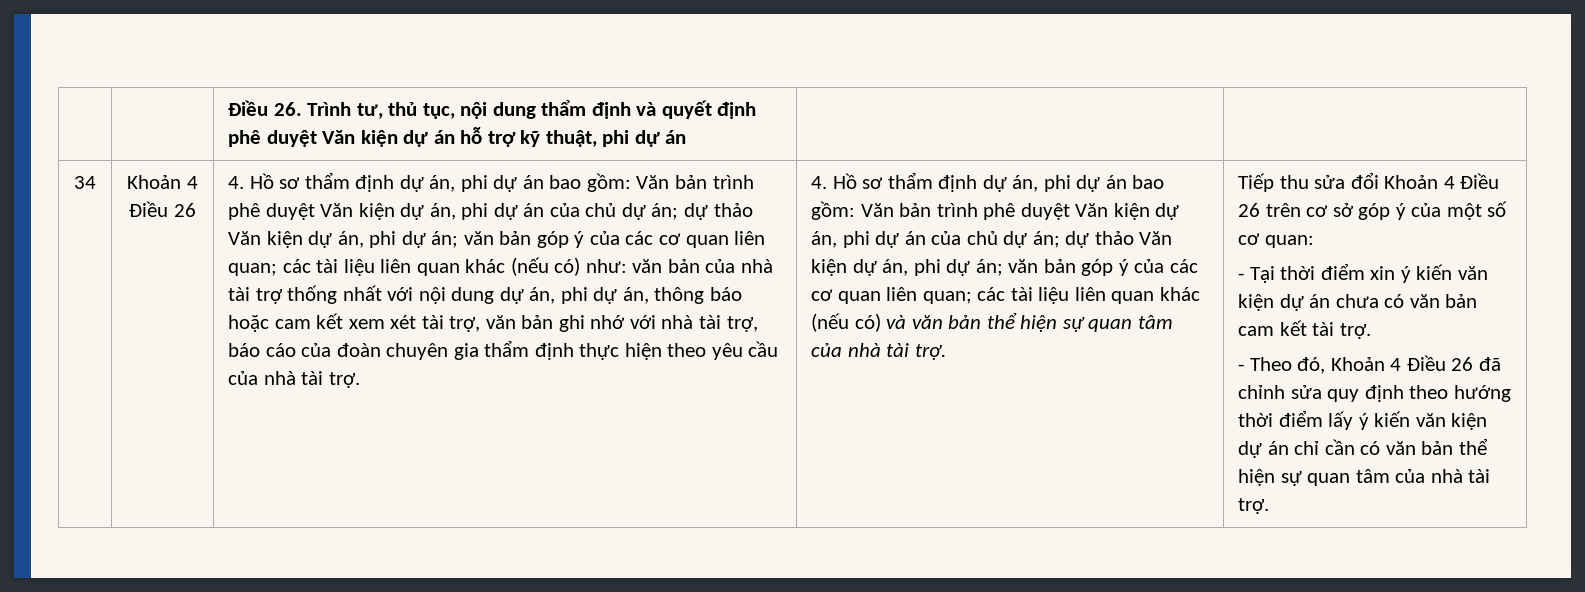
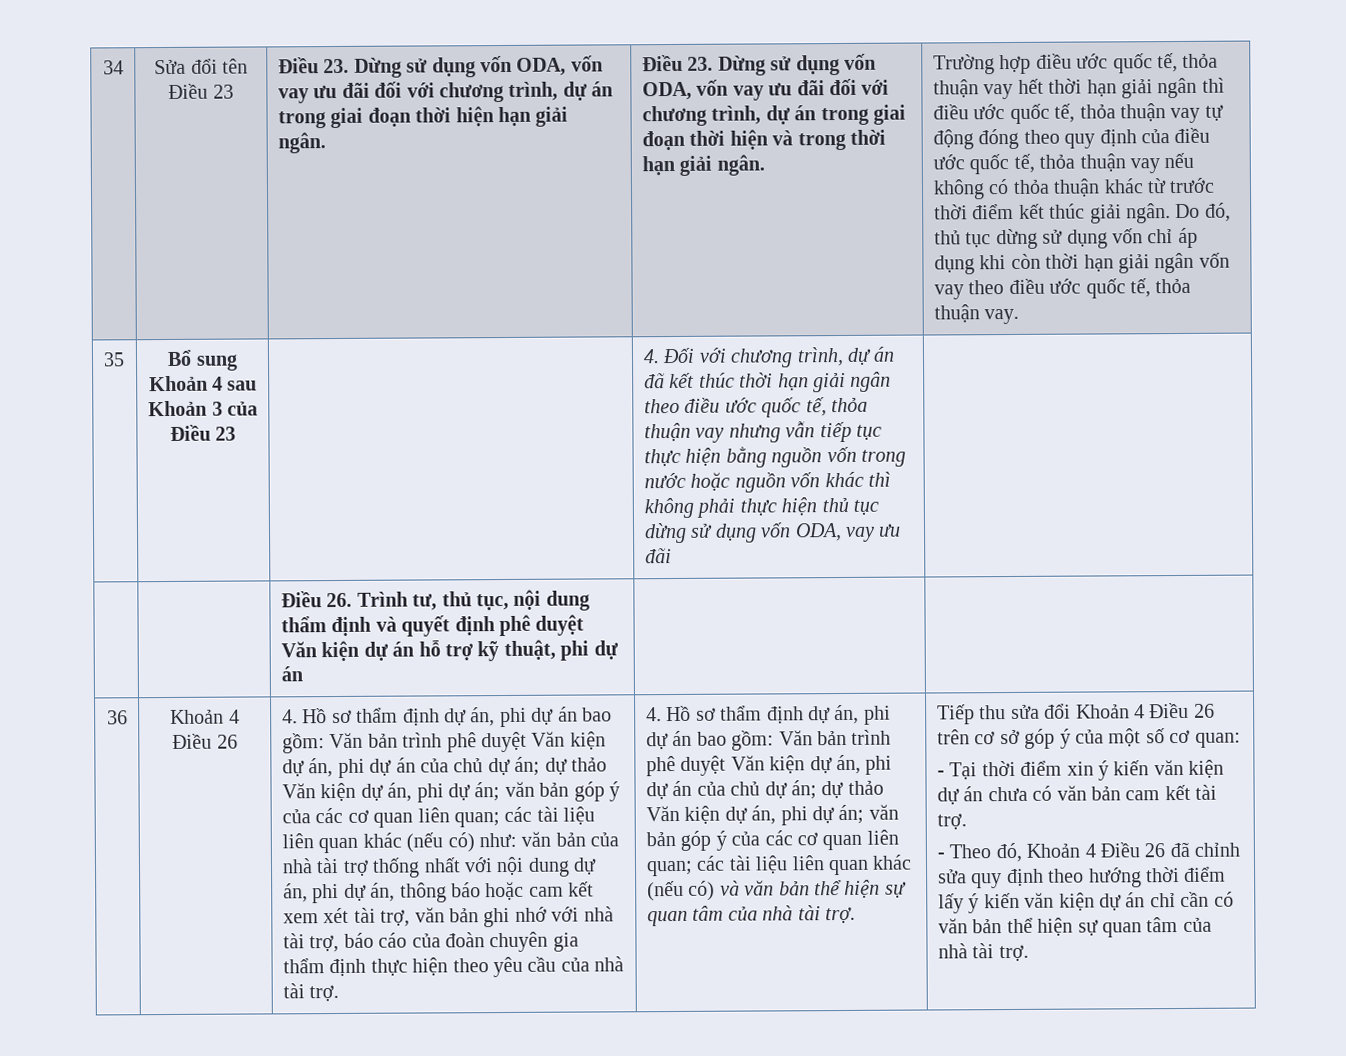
(228, 108) none -> [102,60,124,75] [154,58,248,75] [168,83,234,99] [277,55,603,78] [277,81,614,104] [277,106,569,129] [277,132,326,154] [641,53,876,76] [641,78,890,101] [641,104,906,127] [641,129,886,151] [641,154,765,176] [932,52,1219,75] [932,77,1225,100] [932,103,1224,124] [932,127,1211,150] [932,152,1195,175] [932,177,1216,200] [933,202,1231,224] [933,227,1198,250] [933,252,1230,275] [933,278,1192,300] [933,304,1020,325] [102,352,125,367] [167,349,238,371] [148,375,258,392] [148,400,258,417] [169,424,237,441] [642,346,896,368] [643,371,892,393] [643,397,868,418] [643,421,882,443] [643,446,906,468] [643,471,891,493] [643,497,879,519] [643,522,902,544] [644,548,672,564] 34 | Sửa đổi tên Điều 23 | Điều 23. Dừng sử dụng vốn ODA, vốn vay ưu đãi đối với chương trình, dự án trong giai đoạn thời hiện hạn giải ngân. | Điều 23. Dừng sử dụng vốn ODA, vốn vay ưu đãi đối với chương trình, dự án trong giai đoạn thời hiện và trong thời hạn giải ngân. | Trường hợp điều ước quốc tế, thỏa thuận vay hết thời hạn giải ngân thì điều ước quốc tế, thỏa thuận vay tự động đóng theo quy định của điều ước quốc tế, thỏa thuận vay nếu không có thỏa thuận khác từ trước thời điểm kết thúc giải ngân. Do đó, thủ tục dừng sử dụng vốn chỉ áp dụng khi còn thời hạn giải ngân vốn vay theo điều ước quốc tế, thỏa thuận vay. // 35 | Bổ sung Khoản 4 sau Khoản 3 của Điều 23 | | 4. Đối với chương trình, dự án đã kết thúc thời hạn giải ngân theo điều ước quốc tế, thỏa thuận vay nhưng vẫn tiếp tục thực hiện bằng nguồn vốn trong nước hoặc nguồn vốn khác thì không phải thực hiện thủ tục dừng sử dụng vốn ODA, vay ưu đãi | //
[74,176,96,189] 34 -> [106,710,128,725] 36

